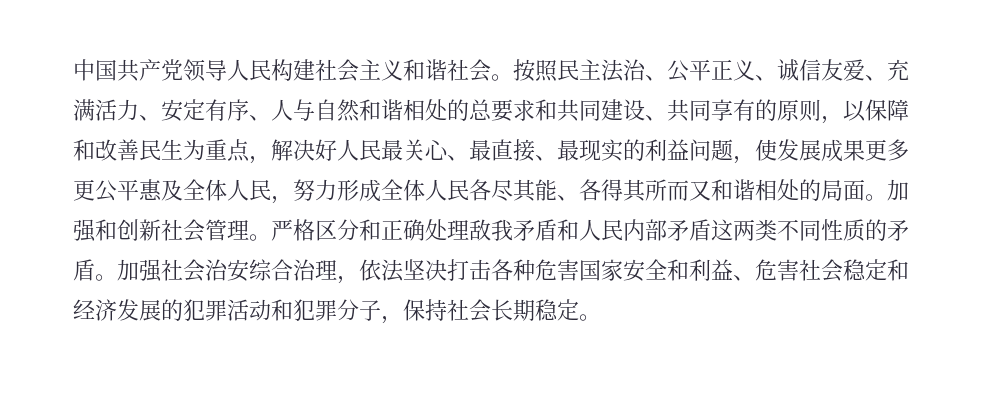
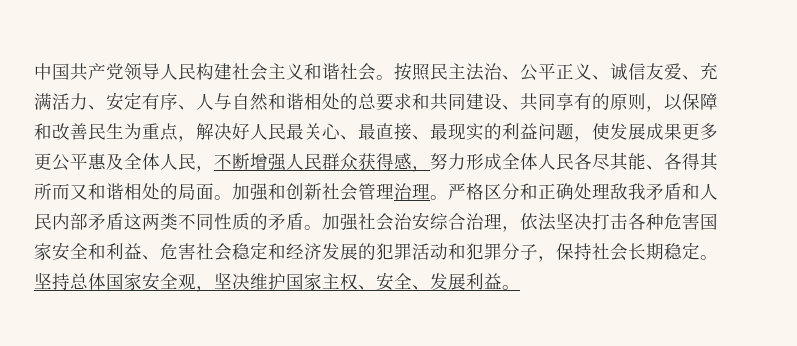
(293, 200) none -> [214,153,430,172] 不断增强人民群众获得感，
(249, 230) none -> [394,183,430,200] 治理
(601, 317) none -> [34,272,520,292] 坚持总体国家安全观，坚决维护国家主权、安全、发展利益。

